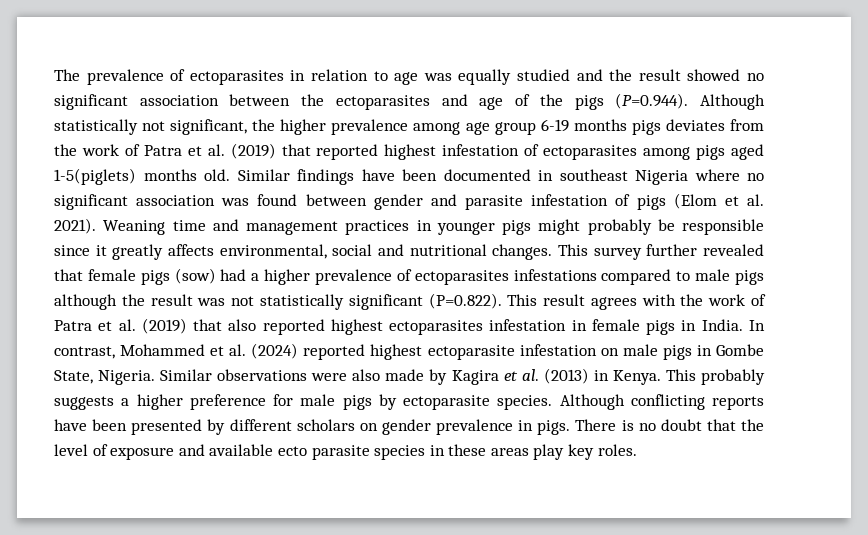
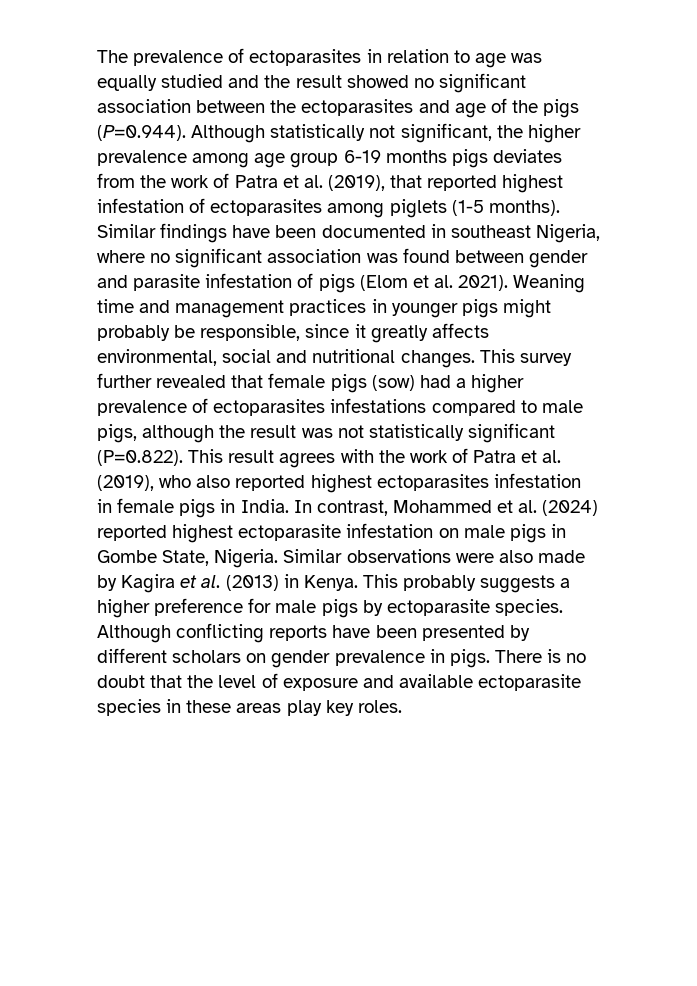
[230,143,276,159] (2019) -> [327,175,385,191] (2019),
[696,144,764,160] [54,168,230,185] pigs aged 1-5(piglets) months old. -> [389,199,560,218] piglets (1-5 months).
[635,170,688,185] Nigeria -> [535,224,600,243] Nigeria,
[682,219,764,235] responsible -> [200,324,301,341] responsible,
[735,270,764,285] pigs -> [97,424,137,443] pigs,
[141,318,223,334] (2019) that -> [97,475,192,491] (2019), who
[277,445,370,460] ecto parasite -> [478,674,582,691] ectoparasite

